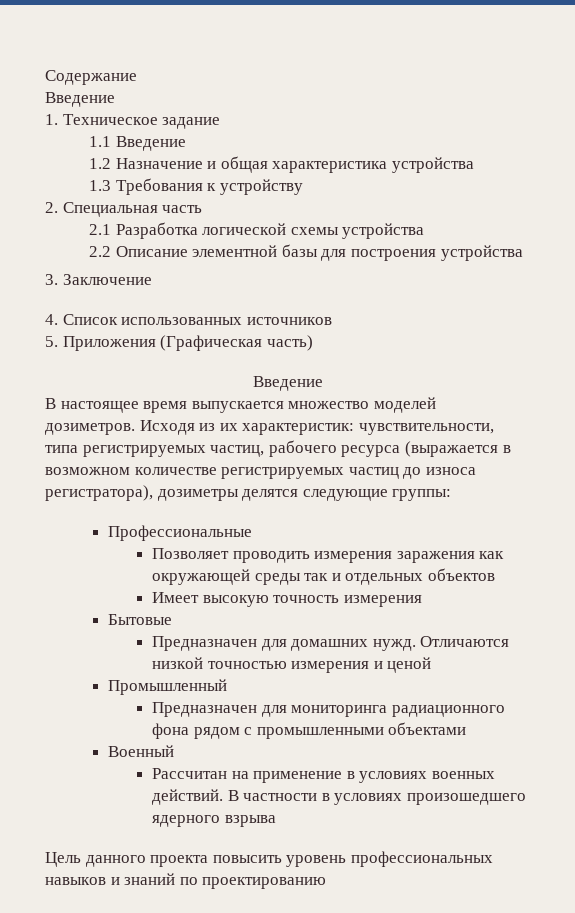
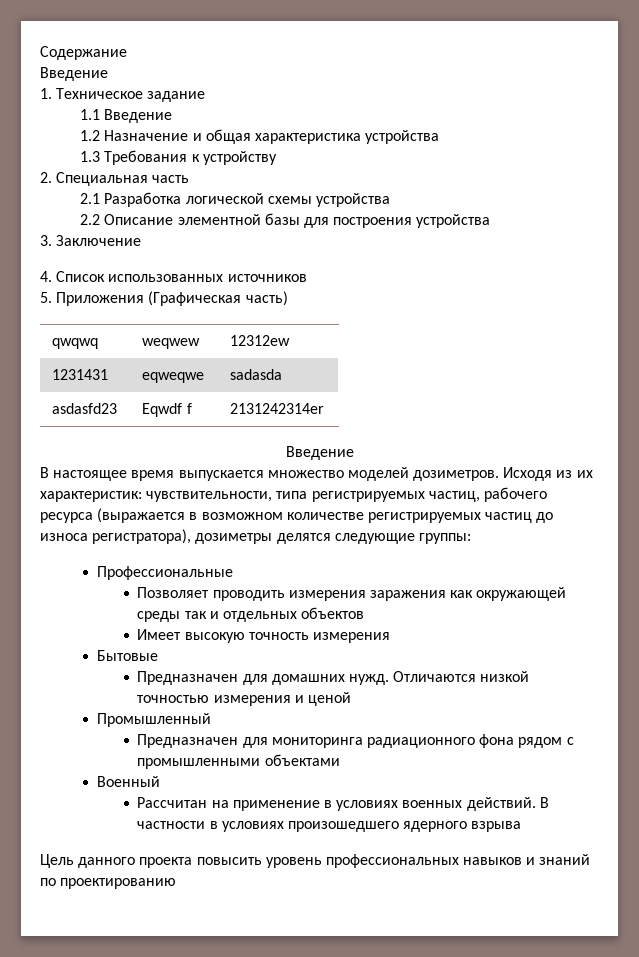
(313, 343) none -> [52,338,99,349] [142,338,201,349] [230,335,291,346] [52,369,109,380] [142,372,205,383] [230,369,283,380] [52,403,118,414] [142,403,192,417] [230,403,325,414] // qwqwq | weqwew | 12312ew // 1231431 | eqweqwe | sadasda // asdasfd23 | Eqwdf f | 2131242314er

